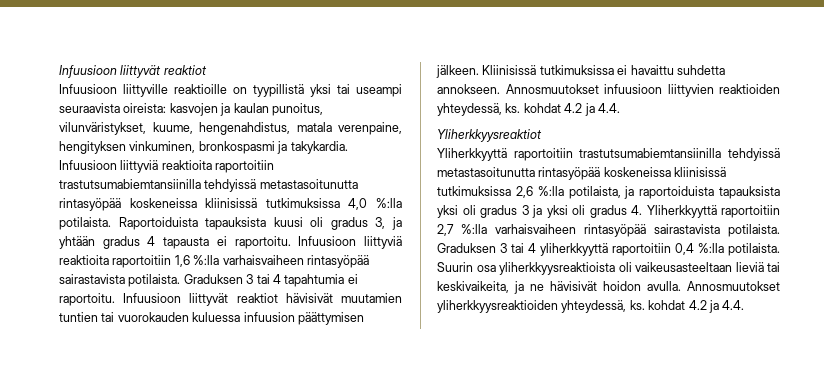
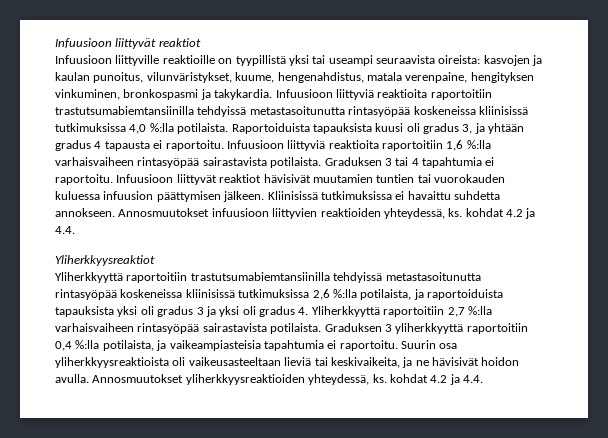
[511,243,536,253] tai 4 -> (392, 328) none
[728,243,780,256] potilaista. -> [102,340,398,351] potilaista, ja vaikeampiasteisia tapahtumia ei raportoitu.

